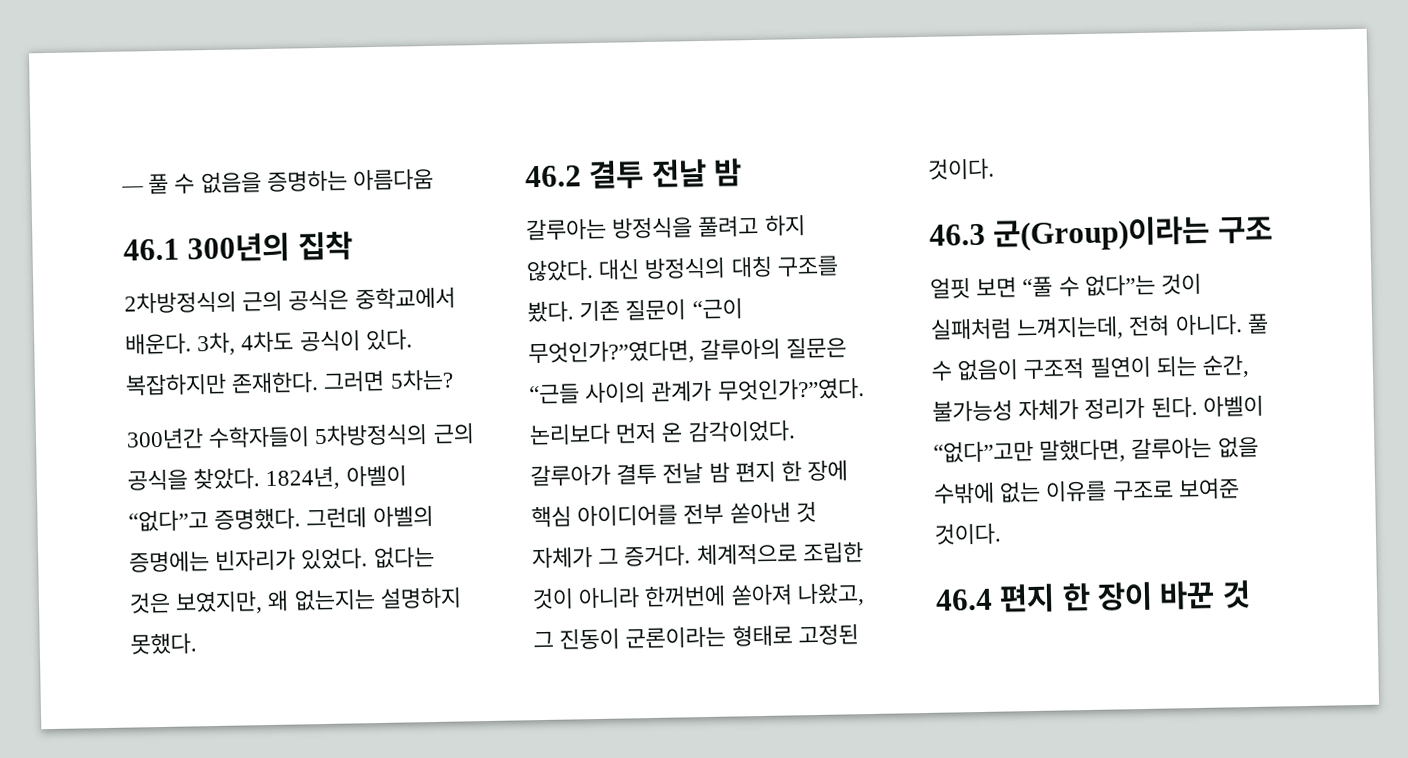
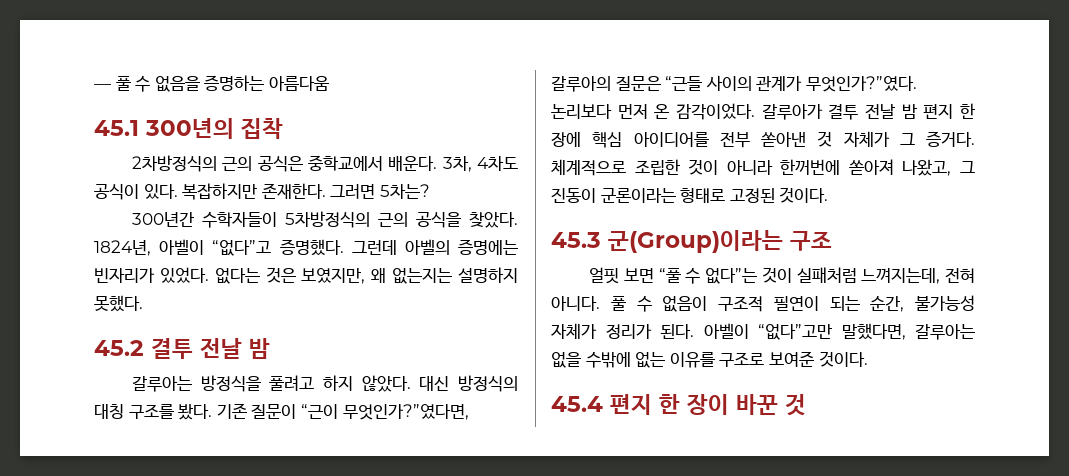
[123,238,180,261] 46.1 -> [94,120,139,136] 45.1
[525,165,582,188] 46.2 -> [94,340,144,356] 45.2
[929,223,986,246] 46.3 -> [551,232,601,248] 45.3
[935,588,993,611] 46.4 -> [551,396,603,412] 45.4

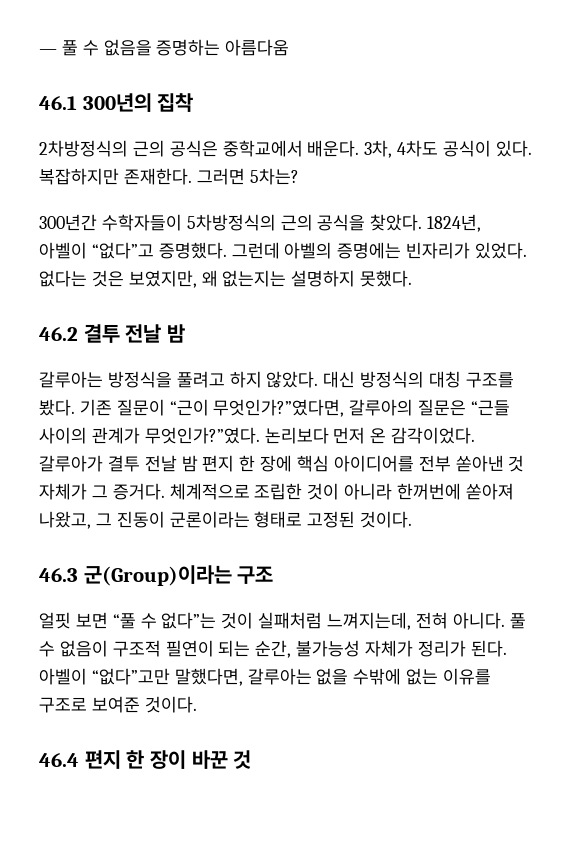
[94,120,139,136] 45.1 -> [39,96,77,110] 46.1
[94,340,144,356] 45.2 -> [39,327,78,341] 46.2
[551,232,601,248] 45.3 -> [39,568,78,582] 46.3
[551,396,603,412] 45.4 -> [39,753,79,767] 46.4

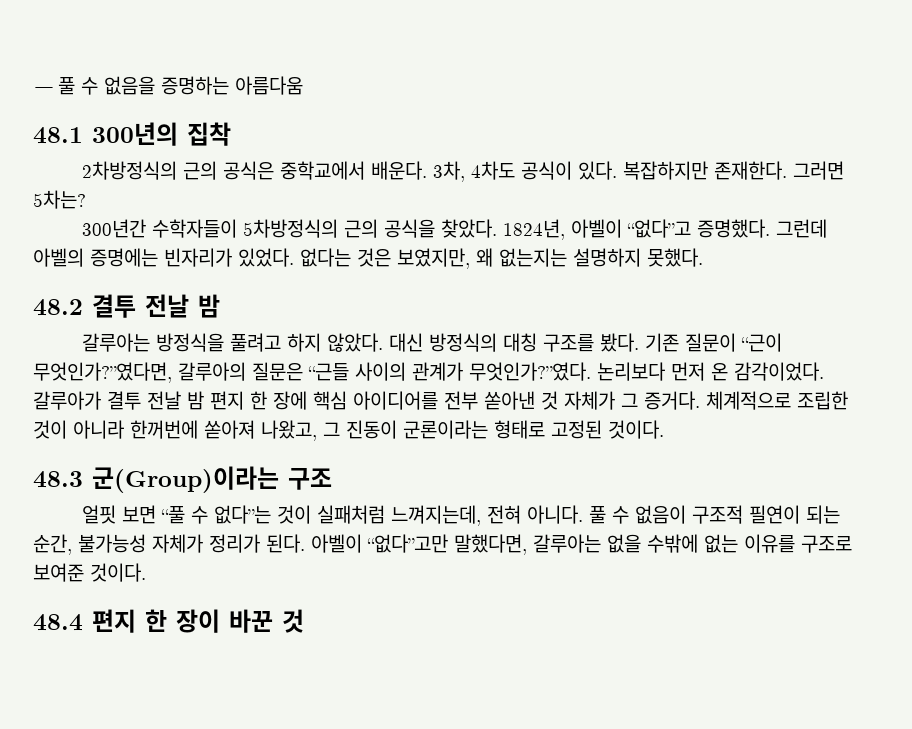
[39,96,77,110] 46.1 -> [33,127,83,144] 48.1
[39,327,78,341] 46.2 -> [33,299,83,316] 48.2
[39,568,78,582] 46.3 -> [33,471,83,488] 48.3
[39,753,79,767] 46.4 -> [33,614,83,631] 48.4

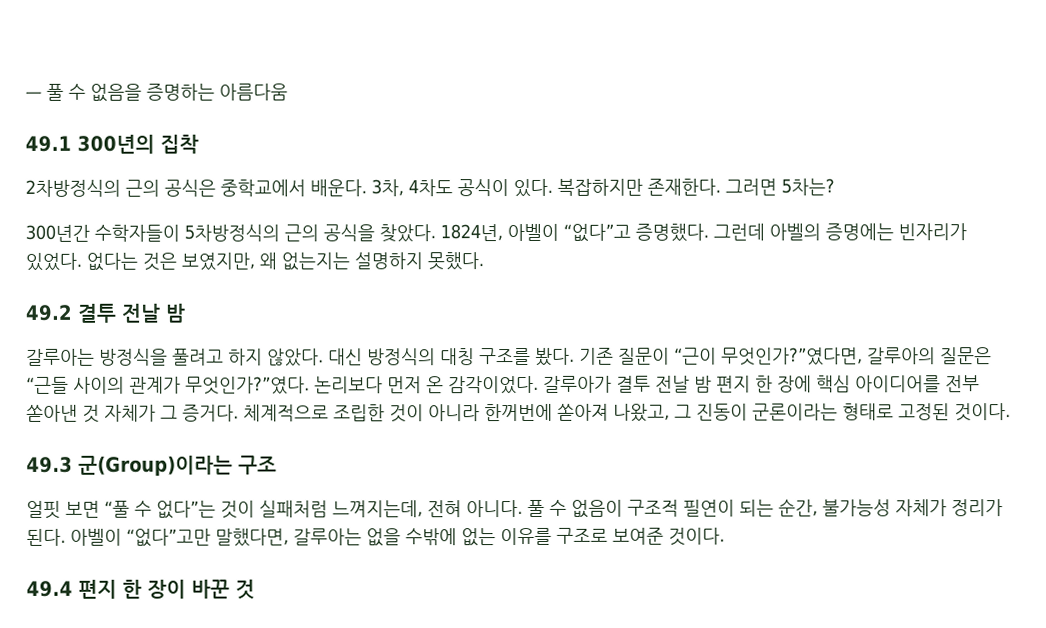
[33,127,83,144] 48.1 -> [25,135,72,152] 49.1
[33,299,83,316] 48.2 -> [25,304,73,321] 49.2
[33,471,83,488] 48.3 -> [26,456,73,473] 49.3
[33,614,83,631] 48.4 -> [26,580,73,597] 49.4

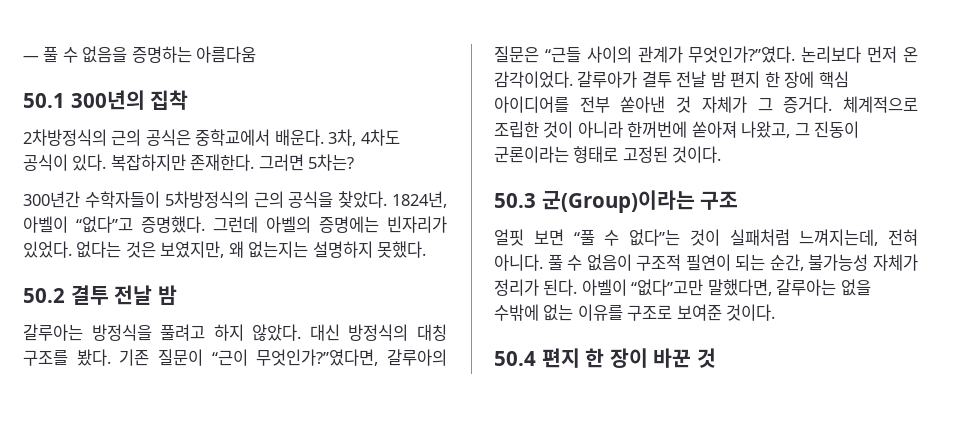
[25,135,72,152] 49.1 -> [23,93,65,108] 50.1
[25,304,73,321] 49.2 -> [23,288,65,303] 50.2
[26,456,73,473] 49.3 -> [494,193,536,208] 50.3
[26,580,73,597] 49.4 -> [494,351,536,366] 50.4

